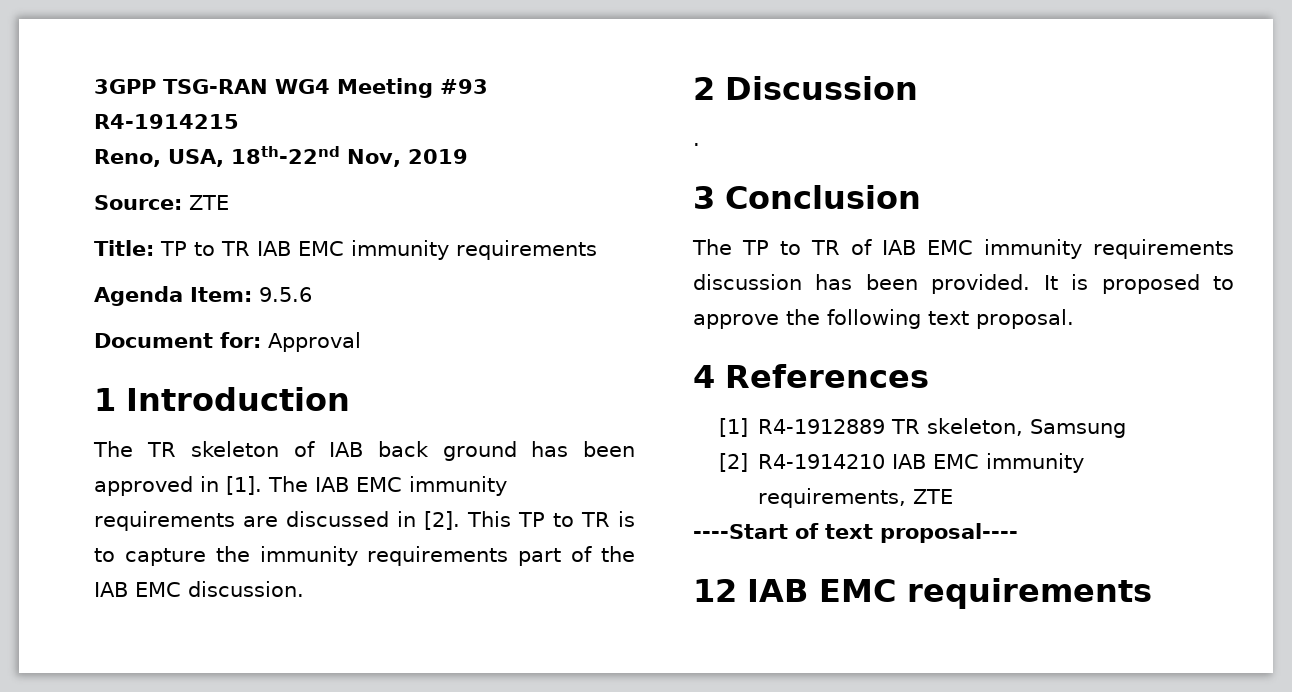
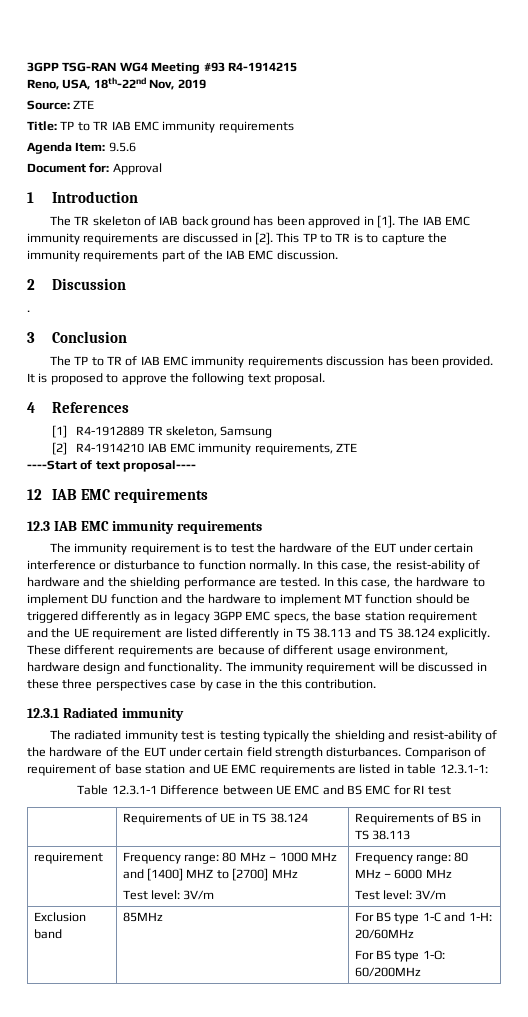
(1153, 593) none -> [27,521,263,534] [49,543,474,555] [27,560,481,572] [27,577,485,589] [27,594,471,606] [27,611,478,623] [27,628,490,640] [27,645,448,657] [27,662,487,674] [27,679,377,691] [27,707,184,721] [49,730,497,742] [27,747,487,759] [27,764,488,776] [77,785,451,795] [122,813,308,825] [354,813,481,825] [354,830,411,840] [33,852,103,864] [122,852,337,864] [122,868,298,881] [122,890,215,900] [354,852,469,864] [354,869,452,879] [354,890,447,900] [33,912,86,922] [33,929,62,939] [122,912,163,922] [354,912,492,924] [354,929,414,939] [354,950,445,962] [354,967,421,977] // 12.3 IAB EMC immunity requirements // The immunity requirement is to test the hardware of the EUT under certain interference or disturbance to function normally. In this case, the resist-ability of hardware and the shielding performance are tested. In this case, the hardware to implement DU function and the hardware to implement MT function should be triggered differently as in legacy 3GPP EMC specs, the base station requirement and the UE requirement are listed differently in TS 38.113 and TS 38.124 explicitly. These different requirements are because of different usage environment, hardware design and functionality. The immunity requirement will be discussed in these three perspectives case by case in the this contribution. // 12.3.1 Radiated immunity // The radiated immunity test is testing typically the shielding and resist-ability of the hardware of the EUT under certain field strength disturbances. Comparison of requirement of base station and UE EMC requirements are listed in table 12.3.1-1: // Table 12.3.1-1 Difference between UE EMC and BS EMC for RI test // | Requirements of UE in TS 38.124 | Requirements of BS in TS 38.113 // requirement | Frequency range: 80 MHz – 1000 MHz and [1400] MHZ to [2700] MHz // Test level: 3V/m | Frequency range: 80 MHz – 6000 MHz // Test level: 3V/m // Exclusion band | 85MHz | For BS type 1-C and 1-H: 20/60MHz // For BS type 1-O: 60/200MHz

